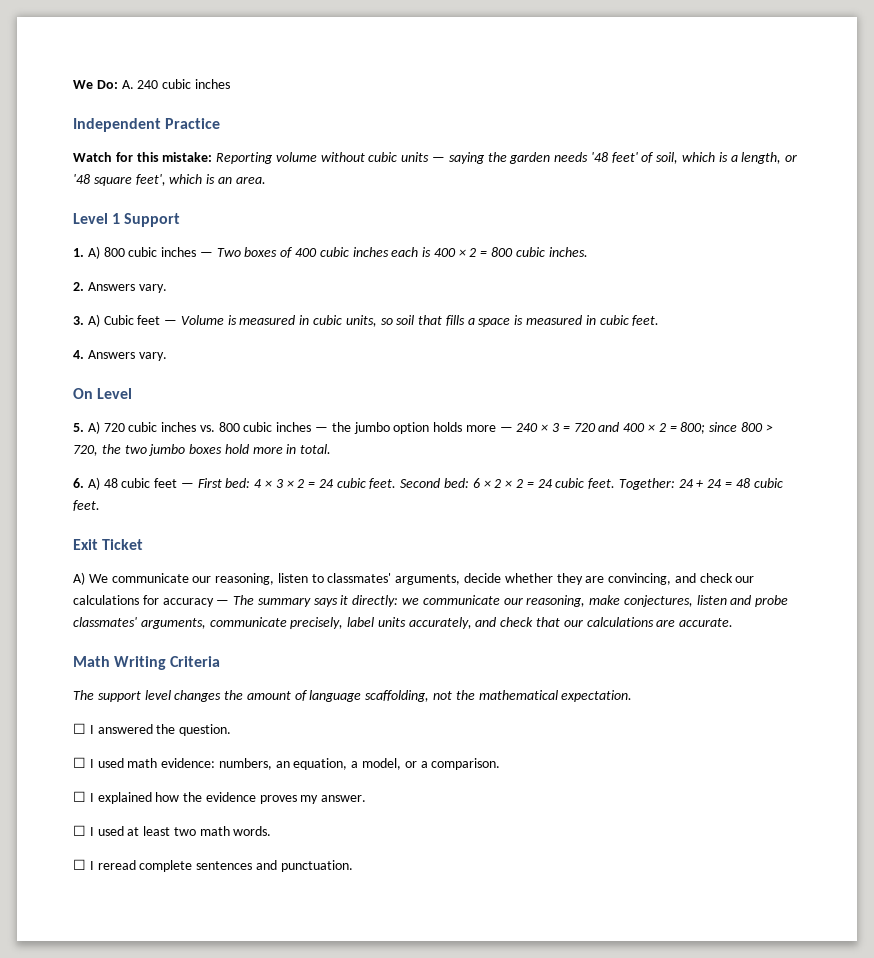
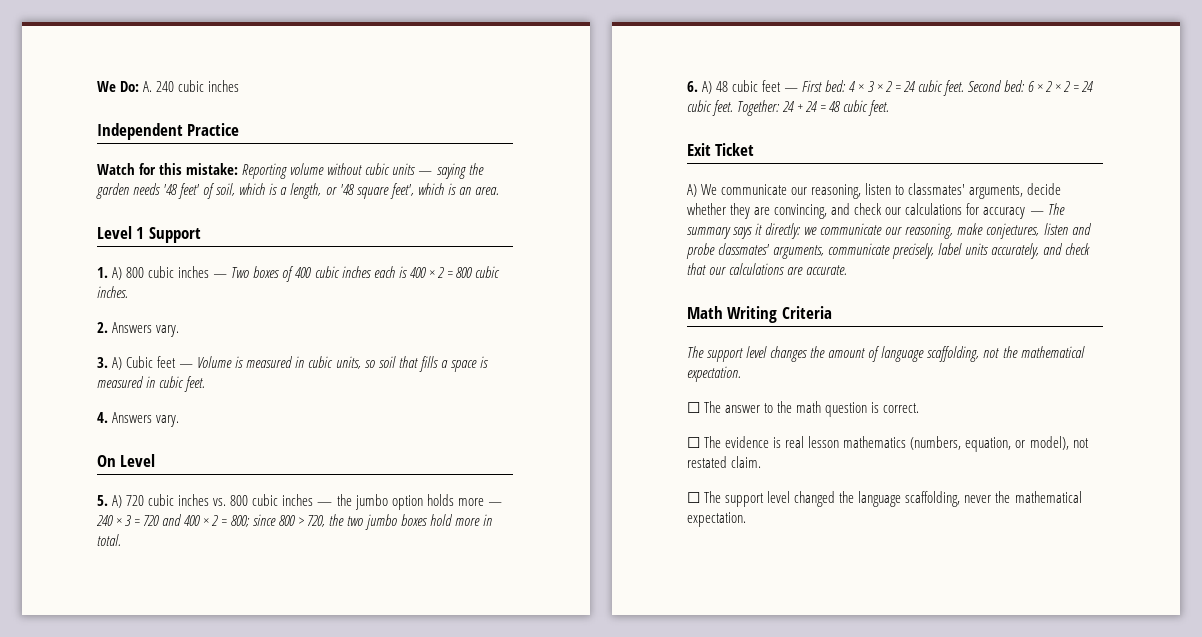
[89,724,232,736] [73,757,501,770] [73,791,367,804] [73,825,272,836] [73,859,353,872] I answered the question. // ☐ I used math evidence: numbers, an equation, a model, or a comparison. // ☐ I explained how the evidence proves my answer. // ☐ I used at least two math words. // ☐ I reread complete sentences and punctuation. -> [704,401,920,417] [687,436,1089,452] [687,456,762,468] [687,491,1082,507] [687,512,746,527] The answer to the math question is correct. // ☐ The evidence is real lesson mathematics (numbers, equation, or model), not restated claim. // ☐ The support level changed the language scaffolding, never the mathematical expectation.

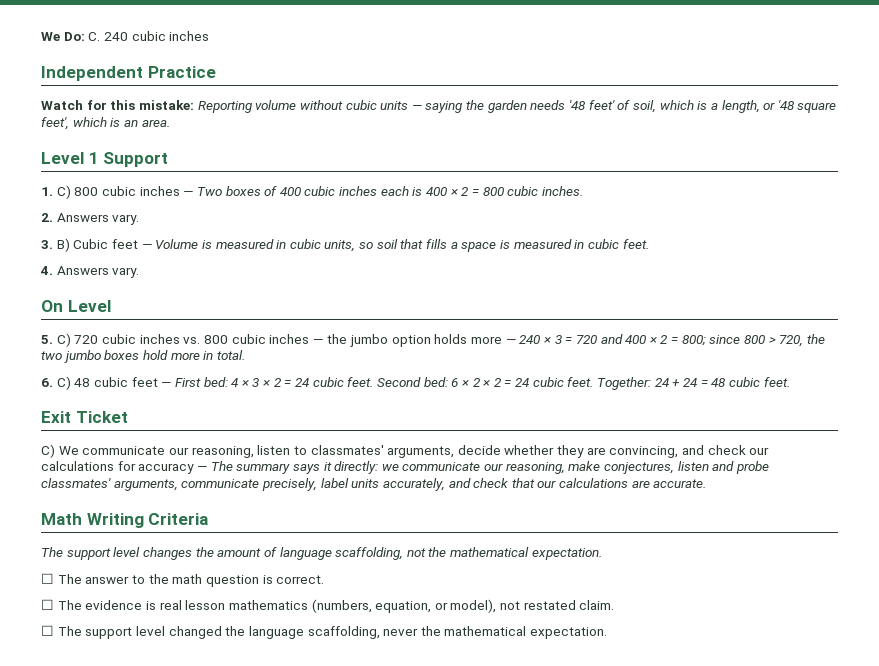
[143,81,153,92] A. -> [88,32,101,41] C.
[112,267,123,280] A) -> [56,185,71,199] C)
[112,357,123,370] A) -> [56,238,70,252] B)
[112,495,123,508] A) -> [56,333,71,347] C)
[702,81,713,94] A) -> [56,376,71,390] C)
[687,184,697,197] A) -> [41,444,55,458] C)

